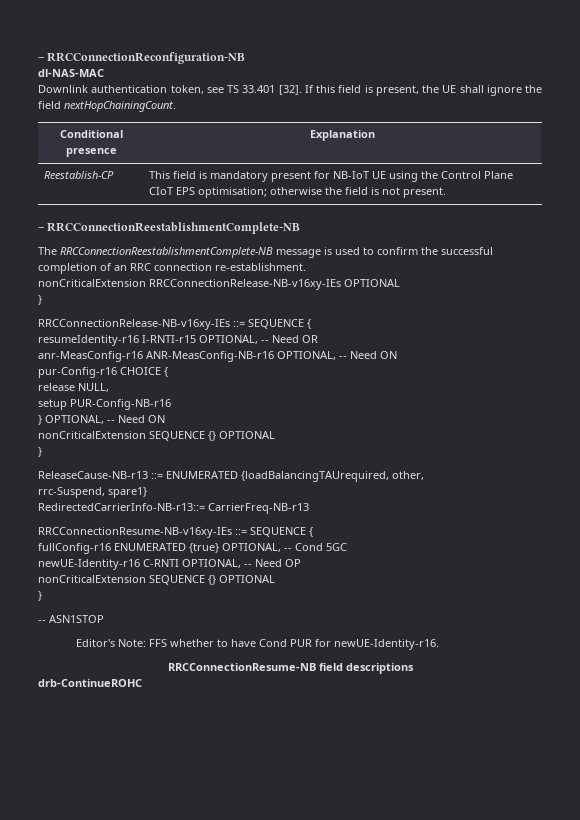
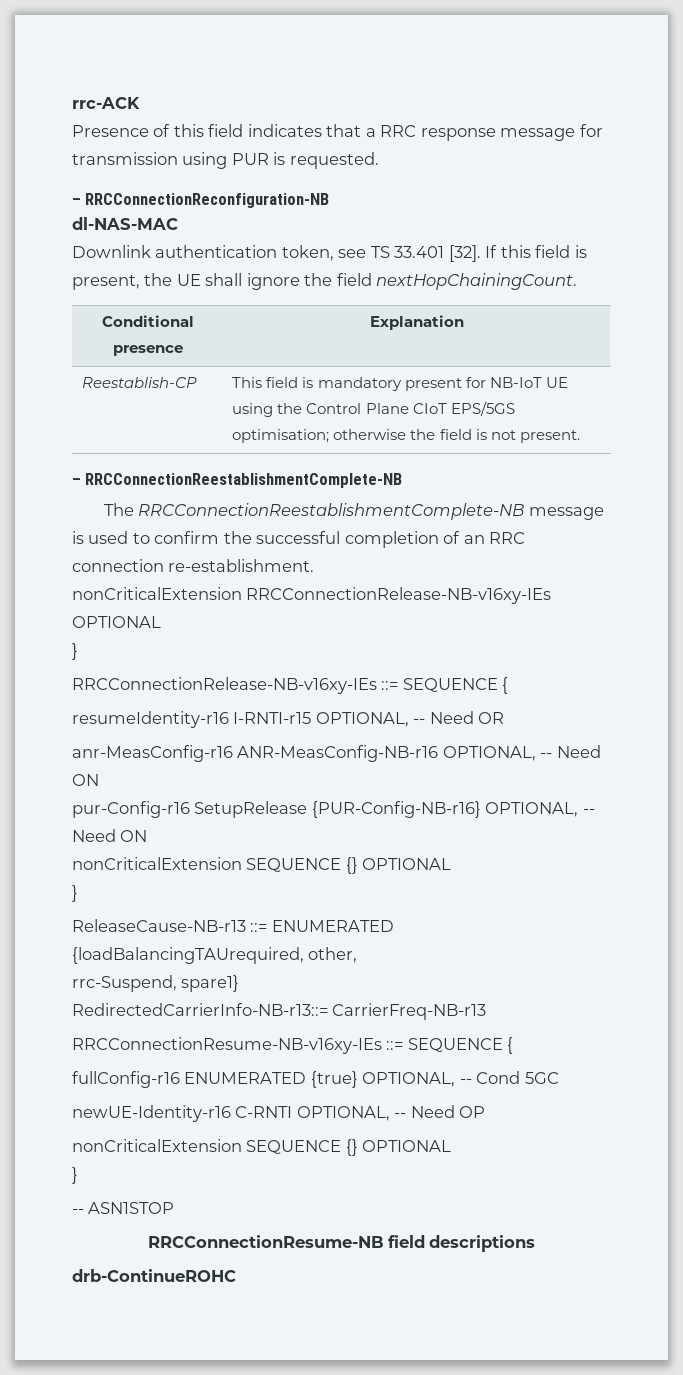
(38, 59) none -> [72,97,140,109] [72,124,603,141] [72,152,379,169] rrc-ACK // Presence of this field indicates that a RRC response message for transmission using PUR is requested. //
[176,187,196,195] EPS -> [450,401,515,416] EPS/5GS
[120,367,168,377] [38,383,109,392] [38,399,171,410] [38,415,42,425] CHOICE { // release NULL, // setup PUR-Config-NB-r16 // } -> [194,801,481,818] SetupRelease {PUR-Config-NB-r16}
[76,639,440,650] // Editor's Note: FFS whether to have Cond PUR for newUE-Identity-r16. -> (175, 1208) none

